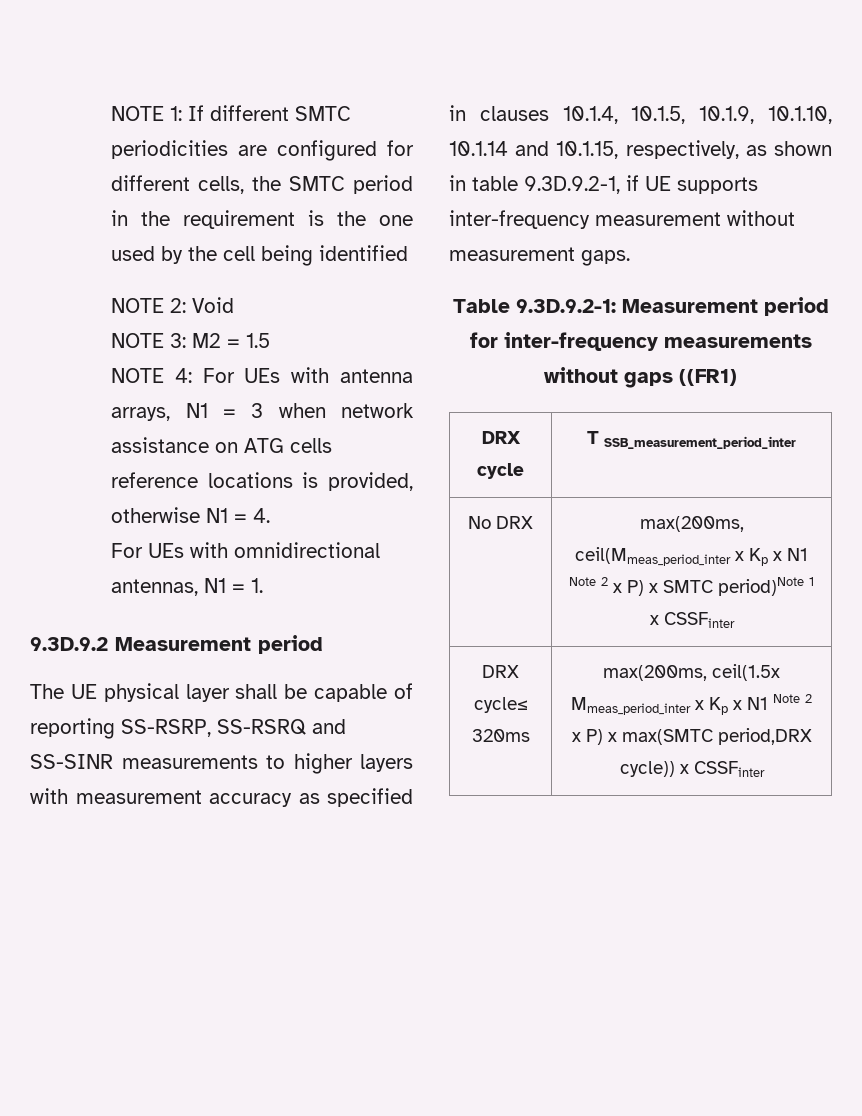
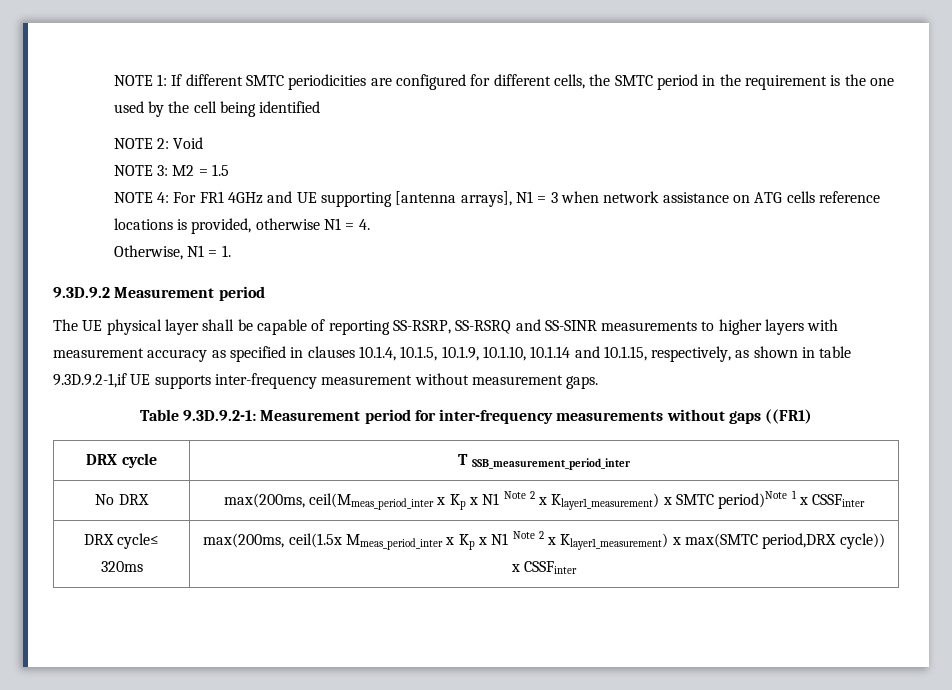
[244,367,413,383] [111,407,171,421] UEs with antenna arrays, -> [199,191,512,207] FR1 4GHz and UE supporting [antenna arrays],
[111,542,381,558] [111,579,199,596] For UEs with omnidirectional antennas, -> [113,245,183,260] Otherwise,
[524,175,639,194] 9.3D.9.2-1, if -> [53,373,127,388] 9.3D.9.2-1,if
[627,580,644,596] P) -> [551,493,660,510] Klayer1_measurement)
[585,729,603,745] P) -> [560,533,669,550] Klayer1_measurement)

